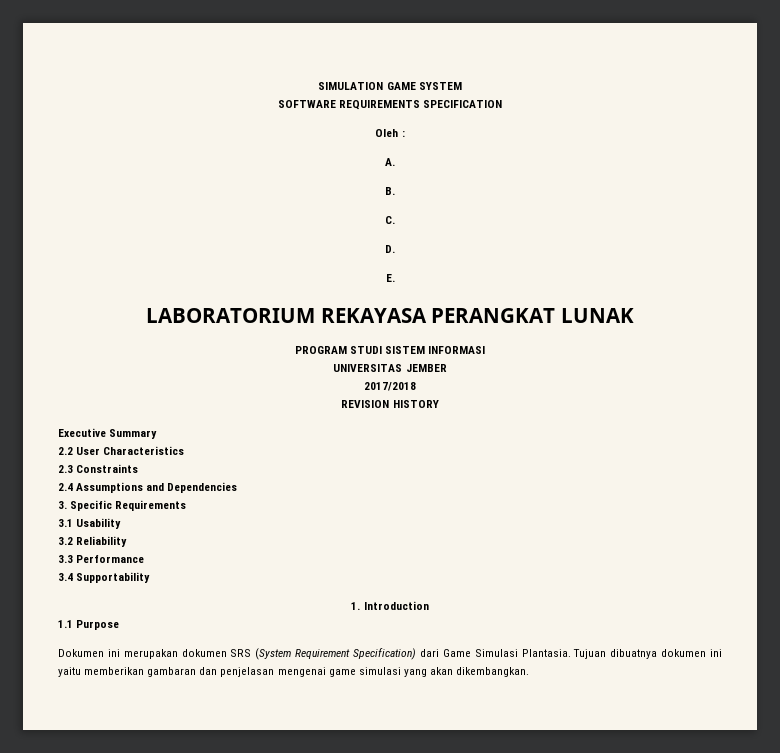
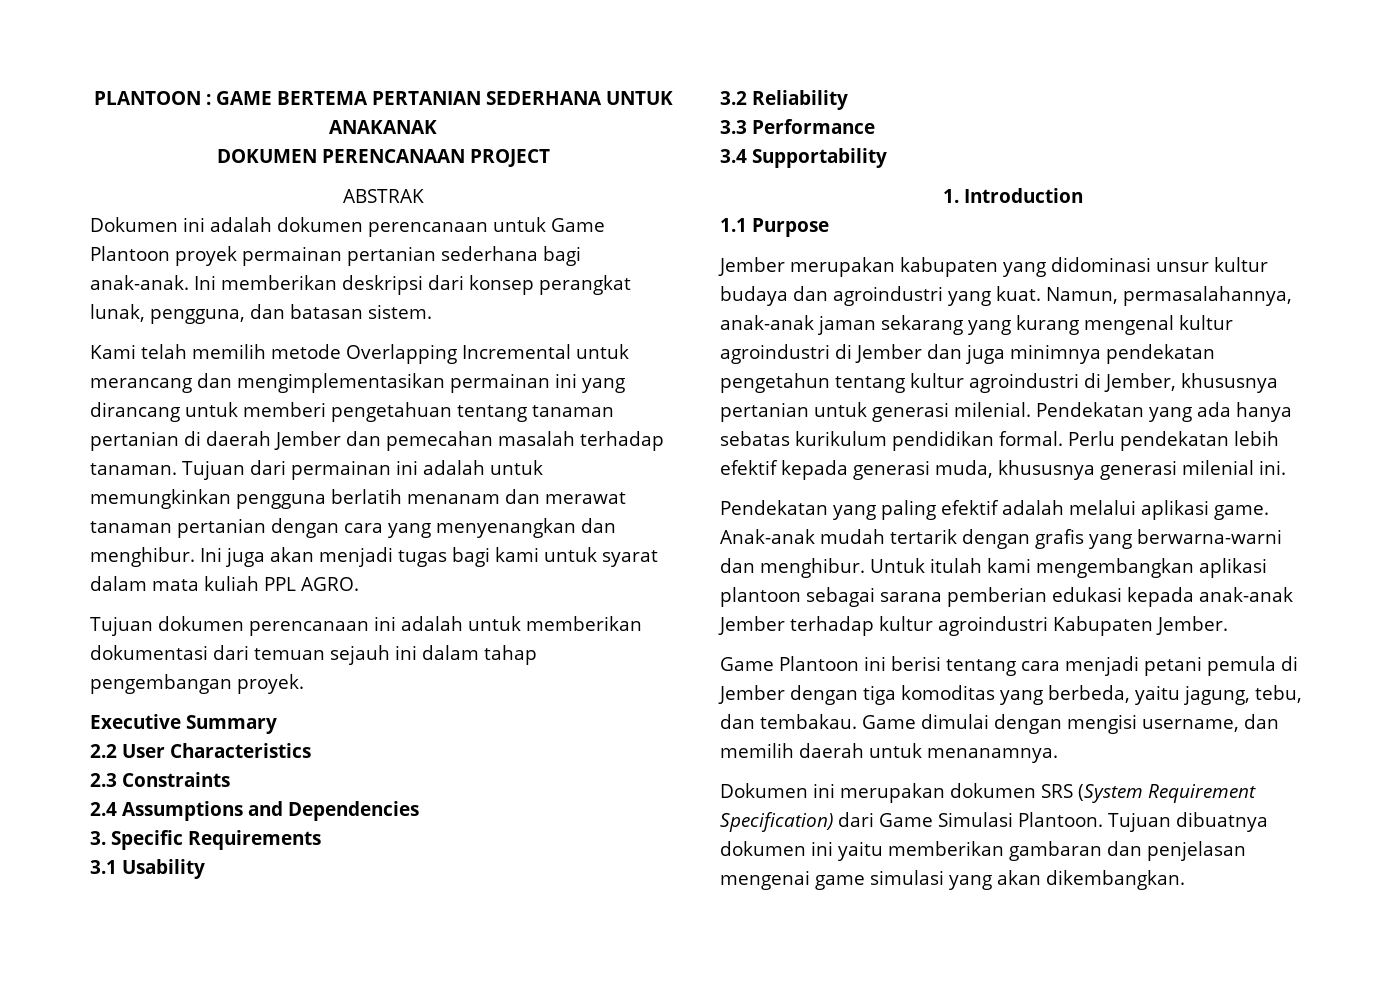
[318,82,462,90] [277,100,503,110] [375,129,405,137] [385,158,395,166] [385,187,395,195] [385,216,395,224] [385,245,395,253] [385,274,395,282] [146,308,634,323] [294,346,486,354] [333,364,447,372] [364,382,416,391] [341,400,439,408] SIMULATION GAME SYSTEM // SOFTWARE REQUIREMENTS SPECIFICATION // Oleh : // A. // B. // C. // D. // E. // LABORATORIUM REKAYASA PERANGKAT LUNAK // PROGRAM STUDI SISTEM INFORMASI // UNIVERSITAS JEMBER // 2017/2018 // REVISION HISTORY -> [93,91,673,105] [329,120,437,134] [216,149,550,167] [342,189,424,203] [90,217,605,237] [90,246,581,266] [90,275,631,295] [90,304,432,324] [90,344,629,364] [90,373,625,393] [90,402,614,422] [90,431,664,451] [90,460,543,480] [90,489,626,509] [90,518,616,538] [90,547,658,567] [90,576,359,591] [90,616,642,636] [90,645,537,665] [90,674,304,694] PLANTOON : GAME BERTEMA PERTANIAN SEDERHANA UNTUK ANAKANAK // DOKUMEN PERENCANAAN PROJECT // ABSTRAK // Dokumen ini adalah dokumen perencanaan untuk Game Plantoon proyek permainan pertanian sederhana bagi anak-anak. Ini memberikan deskripsi dari konsep perangkat lunak, pengguna, dan batasan sistem. // Kami telah memilih metode Overlapping Incremental untuk merancang dan mengimplementasikan permainan ini yang dirancang untuk memberi pengetahuan tentang tanaman pertanian di daerah Jember dan pemecahan masalah terhadap tanaman. Tujuan dari permainan ini adalah untuk memungkinkan pengguna berlatih menanam dan merawat tanaman pertanian dengan cara yang menyenangkan dan menghibur. Ini juga akan menjadi tugas bagi kami untuk syarat dalam mata kuliah PPL AGRO. // Tujuan dokumen perencanaan ini adalah untuk memberikan dokumentasi dari temuan sejauh ini dalam tahap pengembangan proyek.
(120, 625) none -> [718,257,1268,277] [720,286,1292,306] [720,315,1233,335] [720,344,1215,364] [720,373,1278,393] [720,402,1292,422] [720,431,1279,451] [720,460,1286,480] [720,500,1269,520] [720,529,1282,549] [720,558,1267,578] [720,587,1293,607] [718,616,1228,636] [720,656,1298,676] [718,685,1302,705] [720,714,1279,734] [720,743,1058,763] // Jember merupakan kabupaten yang didominasi unsur kultur budaya dan agroindustri yang kuat. Namun, permasalahannya, anak-anak jaman sekarang yang kurang mengenal kultur agroindustri di Jember dan juga minimnya pendekatan pengetahun tentang kultur agroindustri di Jember, khususnya pertanian untuk generasi milenial. Pendekatan yang ada hanya sebatas kurikulum pendidikan formal. Perlu pendekatan lebih efektif kepada generasi muda, khususnya generasi milenial ini. // Pendekatan yang paling efektif adalah melalui aplikasi game. Anak-anak mudah tertarik dengan grafis yang berwarna-warni dan menghibur. Untuk itulah kami mengembangkan aplikasi plantoon sebagai sarana pemberian edukasi kepada anak-anak Jember terhadap kultur agroindustri Kabupaten Jember. // Game Plantoon ini berisi tentang cara menjadi petani pemula di Jember dengan tiga komoditas yang berbeda, yaitu jagung, tebu, dan tembakau. Game dimulai dengan mengisi username, dan memilih daerah untuk menanamnya.
[521,649,571,657] Plantasia. -> [1018,812,1103,827] Plantoon.

